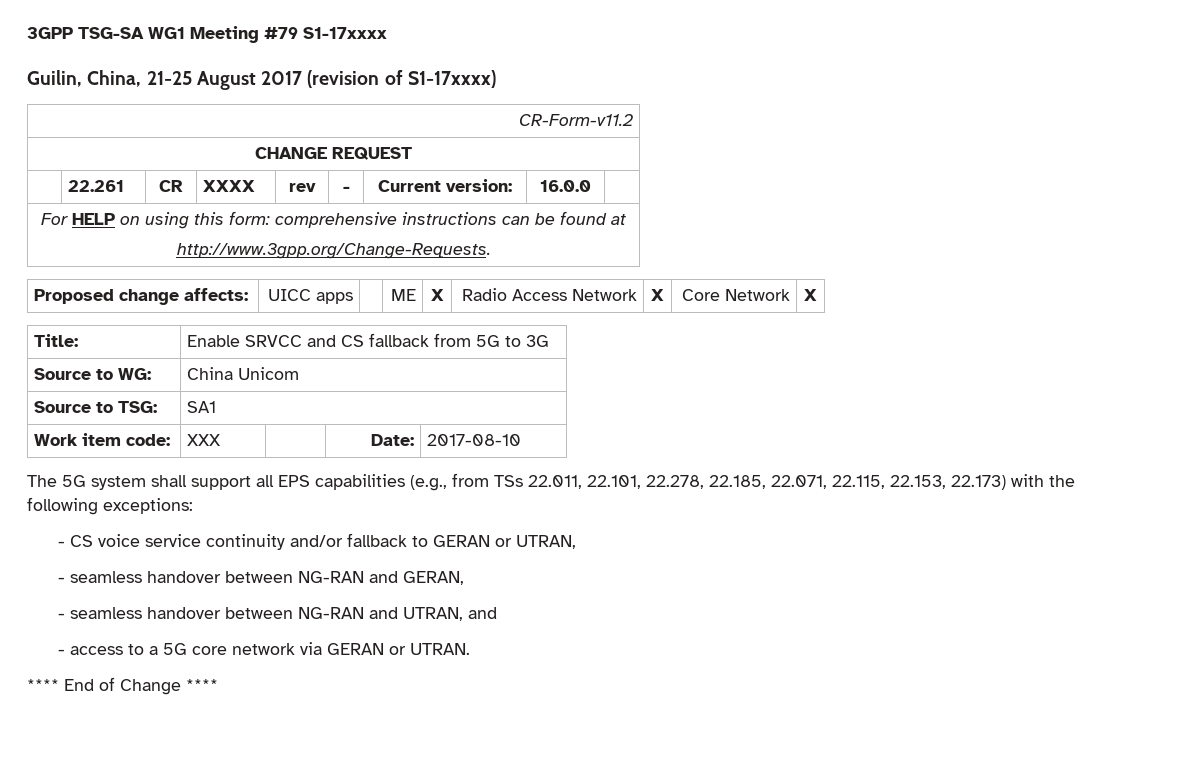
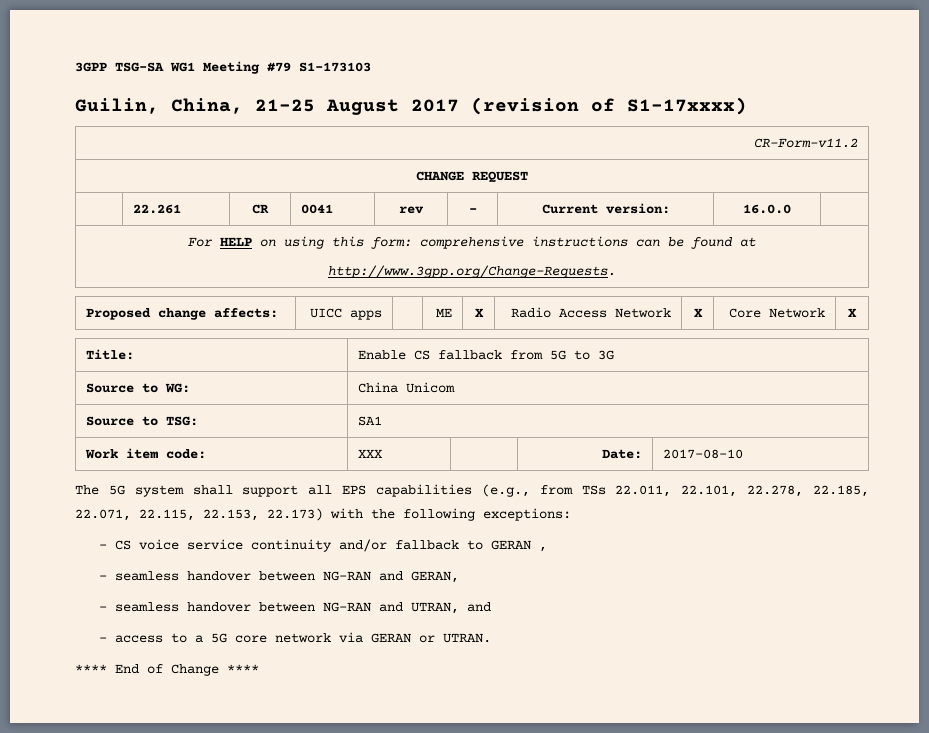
[303,27,387,39] S1-17xxxx -> [299,62,371,72] S1-173103
[203,180,256,192] XXXX -> [300,204,333,214] 0041
[245,335,337,347] SRVCC and -> (406, 355) none
[495,535,577,549] or UTRAN, -> [538,547,547,552] ,

